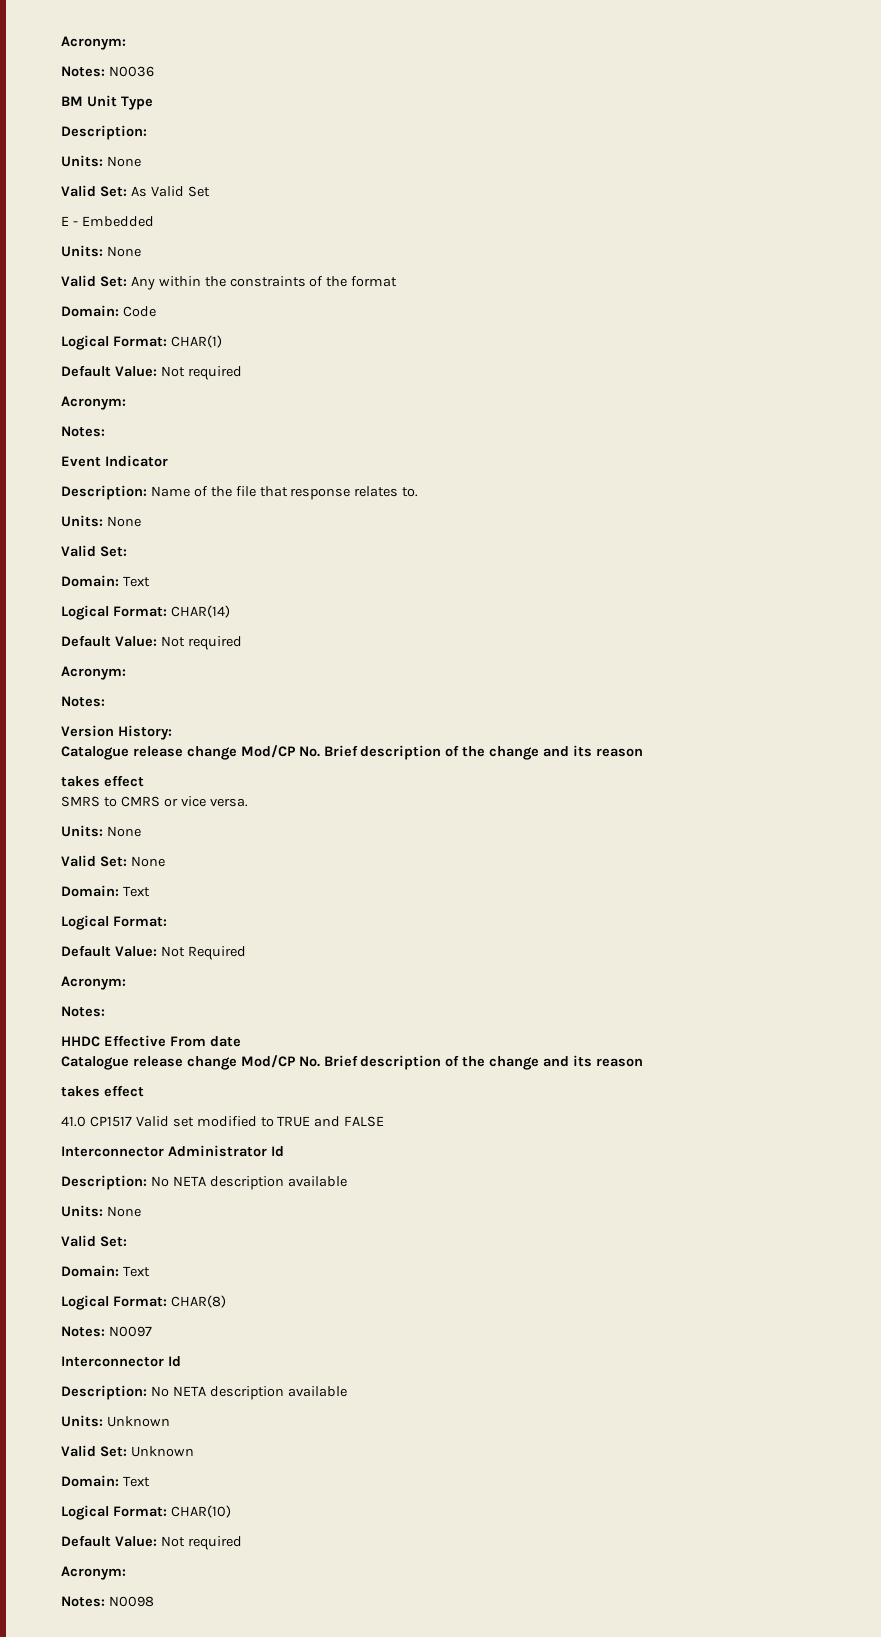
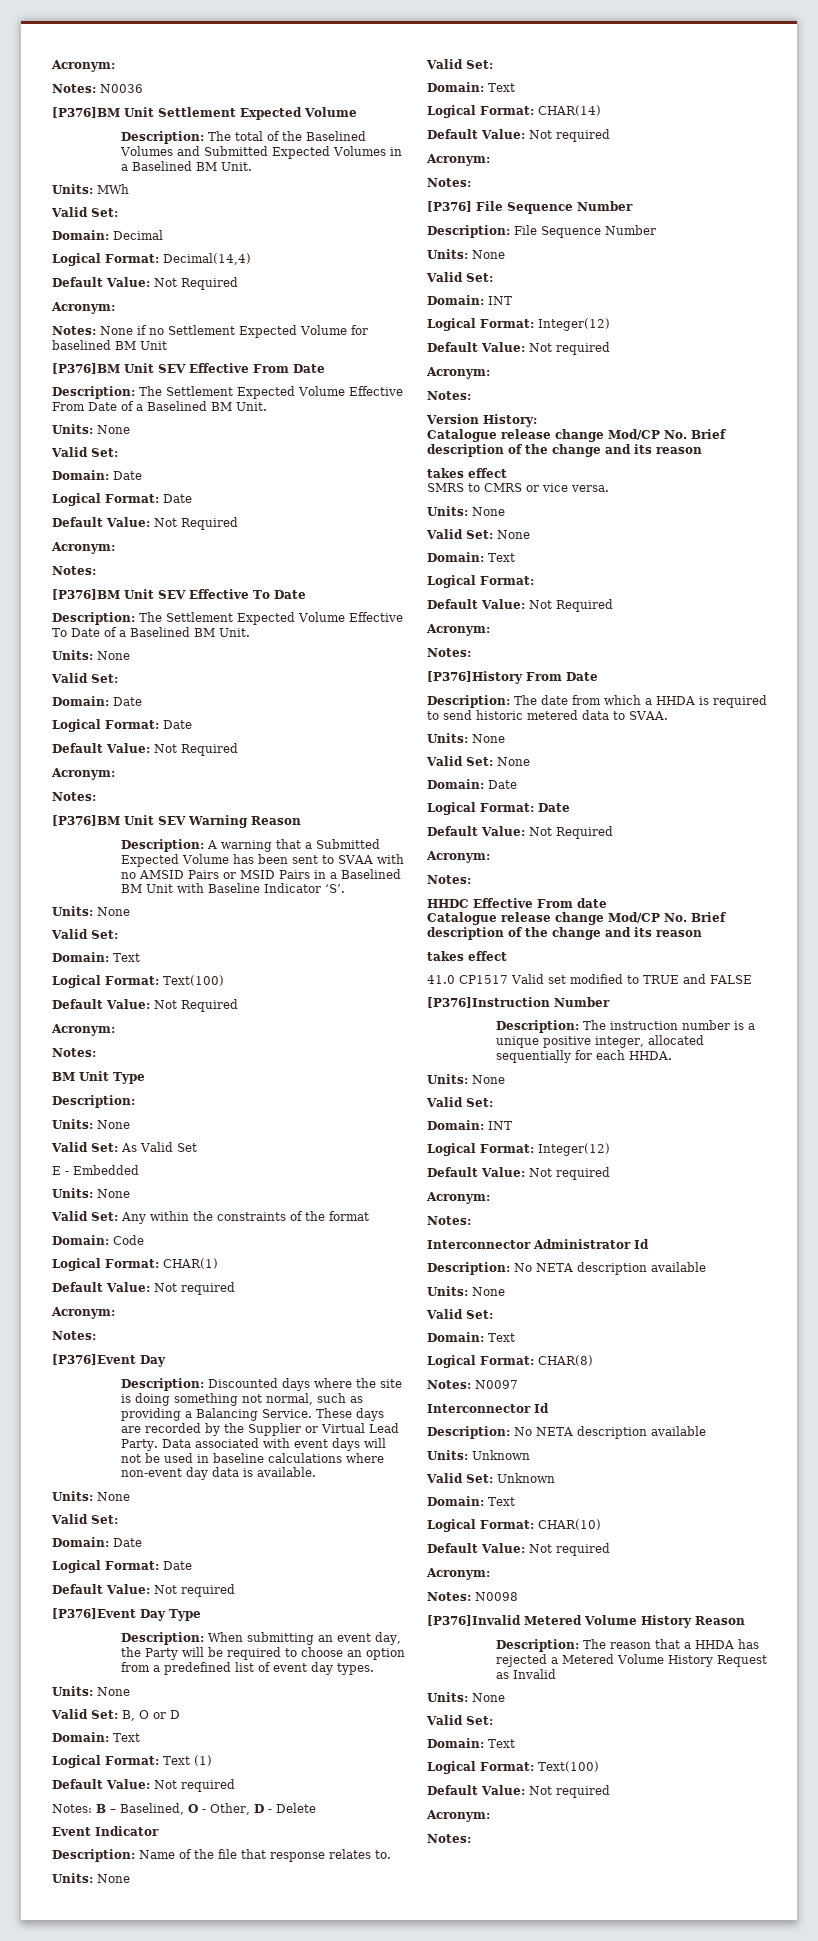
(154, 71) none -> [52,107,357,120] [120,131,366,144] [119,146,402,159] [120,161,252,171] [52,184,129,194] [51,207,118,217] [52,230,163,240] [52,253,251,266] [52,277,238,290] [51,302,115,314] [52,325,368,338] [52,340,167,350] [52,363,325,374] [52,386,403,399] [52,401,267,411] [52,424,130,434] [51,447,118,457] [52,470,142,480] [52,493,192,506] [52,517,238,530] [51,542,115,554] [52,566,96,575] [52,589,306,600] [52,612,403,625] [52,627,250,637] [52,650,130,660] [51,673,118,683] [52,696,142,706] [52,719,192,732] [52,743,238,756] [51,768,115,780] [52,792,96,801] [52,815,301,828] [120,839,380,852] [120,854,404,867] [120,869,401,879] [120,883,345,893] [52,906,130,916] [51,929,118,939] [52,952,140,962] [52,975,224,988] [52,999,238,1012] [51,1024,115,1036] [52,1048,96,1057] // [P376]BM Unit Settlement Expected Volume // Description: The total of the Baselined Volumes and Submitted Expected Volumes in a Baselined BM Unit. // Units: MWh // Valid Set: // Domain: Decimal // Logical Format: Decimal(14,4) // Default Value: Not Required // Acronym: // Notes: None if no Settlement Expected Volume for baselined BM Unit // [P376]BM Unit SEV Effective From Date // Description: The Settlement Expected Volume Effective From Date of a Baselined BM Unit. // Units: None // Valid Set: // Domain: Date // Logical Format: Date // Default Value: Not Required // Acronym: // Notes: // [P376]BM Unit SEV Effective To Date // Description: The Settlement Expected Volume Effective To Date of a Baselined BM Unit. // Units: None // Valid Set: // Domain: Date // Logical Format: Date // Default Value: Not Required // Acronym: // Notes: // [P376]BM Unit SEV Warning Reason // Description: A warning that a Submitted Expected Volume has been sent to SVAA with no AMSID Pairs or MSID Pairs in a Baselined BM Unit with Baseline Indicator ‘S’. // Units: None // Valid Set: // Domain: Text // Logical Format: Text(100) // Default Value: Not Required // Acronym: // Notes:
(105, 431) none -> [52,1354,166,1367] [120,1378,402,1391] [120,1393,363,1406] [120,1408,384,1421] [120,1423,399,1436] [120,1438,386,1451] [120,1453,384,1463] [120,1467,316,1480] [52,1491,130,1501] [51,1514,118,1524] [52,1537,142,1547] [52,1560,192,1573] [52,1584,235,1597] [52,1608,201,1621] [120,1632,401,1645] [120,1647,405,1660] [120,1662,374,1675] [52,1686,130,1696] [51,1709,180,1721] [52,1732,140,1742] [52,1755,212,1768] [52,1779,235,1792] [52,1803,316,1815] // [P376]Event Day // Description: Discounted days where the site is doing something not normal, such as providing a Balancing Service. These days are recorded by the Supplier or Virtual Lead Party. Data associated with event days will not be used in baseline calculations where non-event day data is available. // Units: None // Valid Set: // Domain: Date // Logical Format: Date // Default Value: Not required // [P376]Event Day Type // Description: When submitting an event day, the Party will be required to choose an option from a predefined list of event day types. // Units: None // Valid Set: B, O or D // Domain: Text // Logical Format: Text (1) // Default Value: Not required // Notes: B – Baselined, O - Other, D - Delete
(105, 701) none -> [427,201,633,214] [427,225,656,238] [427,249,505,259] [426,272,493,282] [427,295,512,305] [427,318,610,331] [427,342,610,355] [426,367,490,379] [427,391,471,400] // [P376] File Sequence Number // Description: File Sequence Number // Units: None // Valid Set: // Domain: INT // Logical Format: Integer(12) // Default Value: Not required // Acronym: // Notes:
(105, 1011) none -> [427,671,598,684] [427,695,767,708] [427,710,668,720] [427,733,505,743] [426,756,530,766] [427,779,517,789] [427,802,570,815] [427,826,613,839] [426,851,490,863] [427,875,471,884] // [P376]History From Date // Description: The date from which a HHDA is required to send historic metered data to SVAA. // Units: None // Valid Set: None // Domain: Date // Logical Format: Date // Default Value: Not Required // Acronym: // Notes:
(385, 1121) none -> [427,997,610,1008] [495,1020,755,1033] [495,1035,704,1048] [495,1050,672,1063] [427,1074,505,1084] [426,1097,493,1107] [427,1120,512,1130] [427,1143,610,1156] [427,1167,610,1180] [426,1192,490,1204] [427,1216,471,1225] // [P376]Instruction Number // Description: The instruction number is a unique positive integer, allocated sequentially for each HHDA. // Units: None // Valid Set: // Domain: INT // Logical Format: Integer(12) // Default Value: Not required // Acronym: // Notes:
(154, 1601) none -> [427,1615,745,1628] [495,1639,759,1652] [495,1654,767,1667] [495,1669,556,1679] [427,1692,505,1702] [426,1715,493,1725] [427,1738,515,1748] [427,1761,599,1774] [427,1785,610,1798] [426,1810,490,1822] [427,1834,471,1843] // [P376]Invalid Metered Volume History Reason // Description: The reason that a HHDA has rejected a Metered Volume History Request as Invalid // Units: None // Valid Set: // Domain: Text // Logical Format: Text(100) // Default Value: Not required // Acronym: // Notes:

